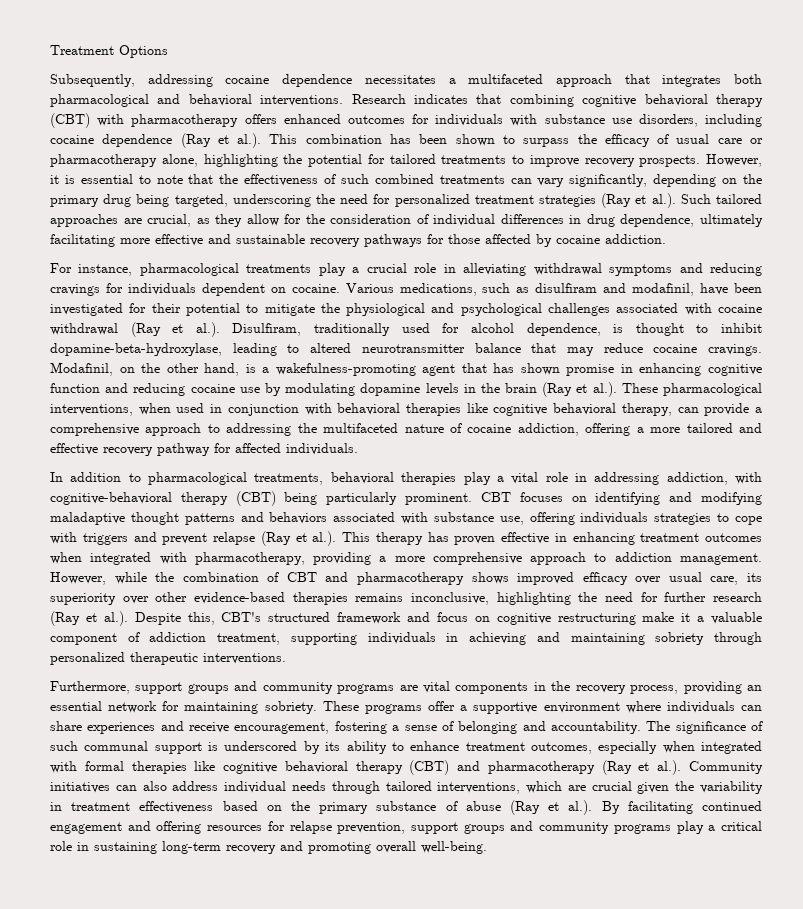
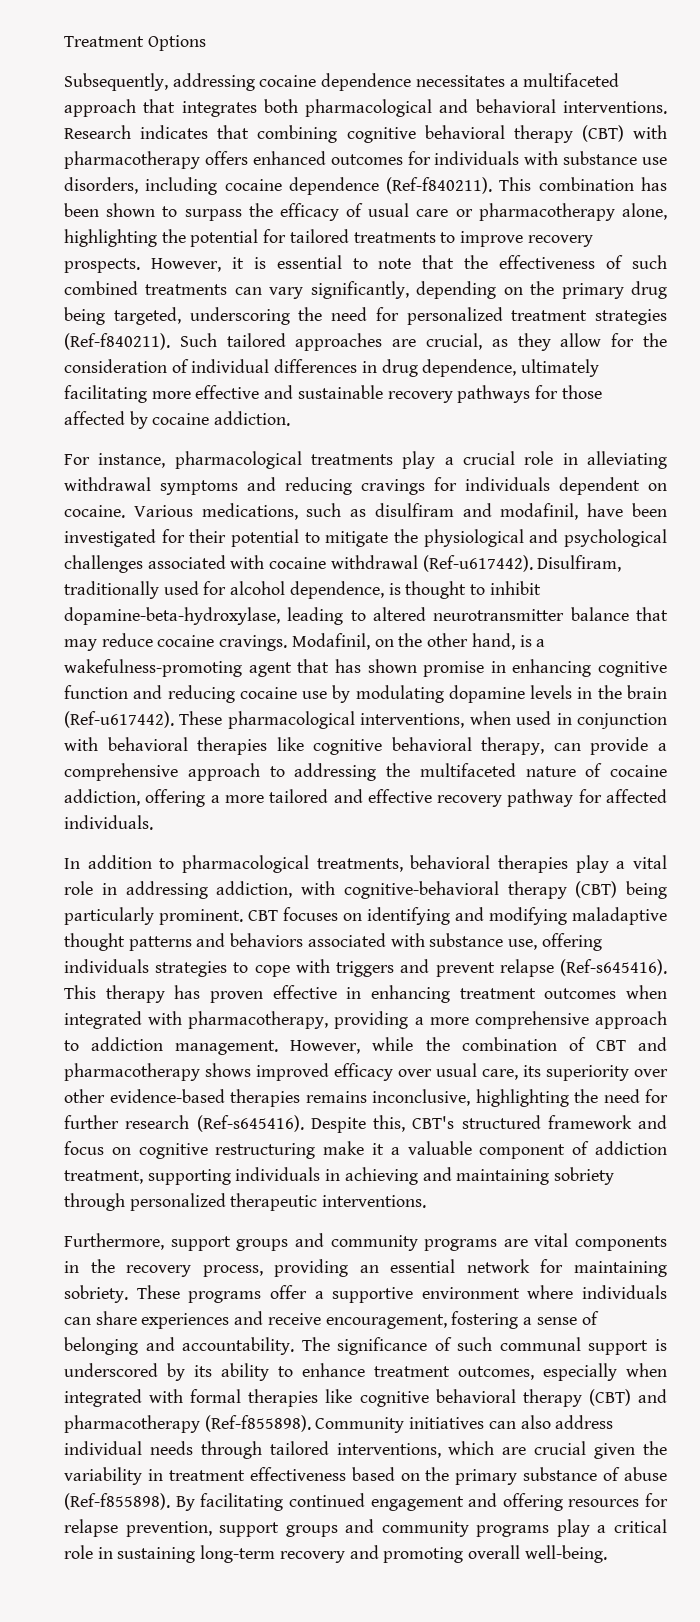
[180,133,262,148] (Ray et al.). -> [386,177,493,194] (Ref-f840211).
[601,193,676,208] (Ray et al.). -> [64,333,170,350] (Ref-f840211).
[130,322,220,337] (Ray et al.). -> [422,555,533,572] (Ref-u617442).
[542,382,617,397] (Ray et al.). -> [64,711,174,728] (Ref-u617442).
[260,531,337,546] (Ray et al.). -> [560,959,667,976] (Ref-s645416).
[50,611,128,626] (Ray et al.). -> [196,1115,304,1132] (Ref-s645416).
[601,760,682,775] (Ray et al.). -> [204,1415,311,1432] (Ref-f855898).
[509,800,593,815] (Ray et al.). -> [64,1493,170,1510] (Ref-f855898).

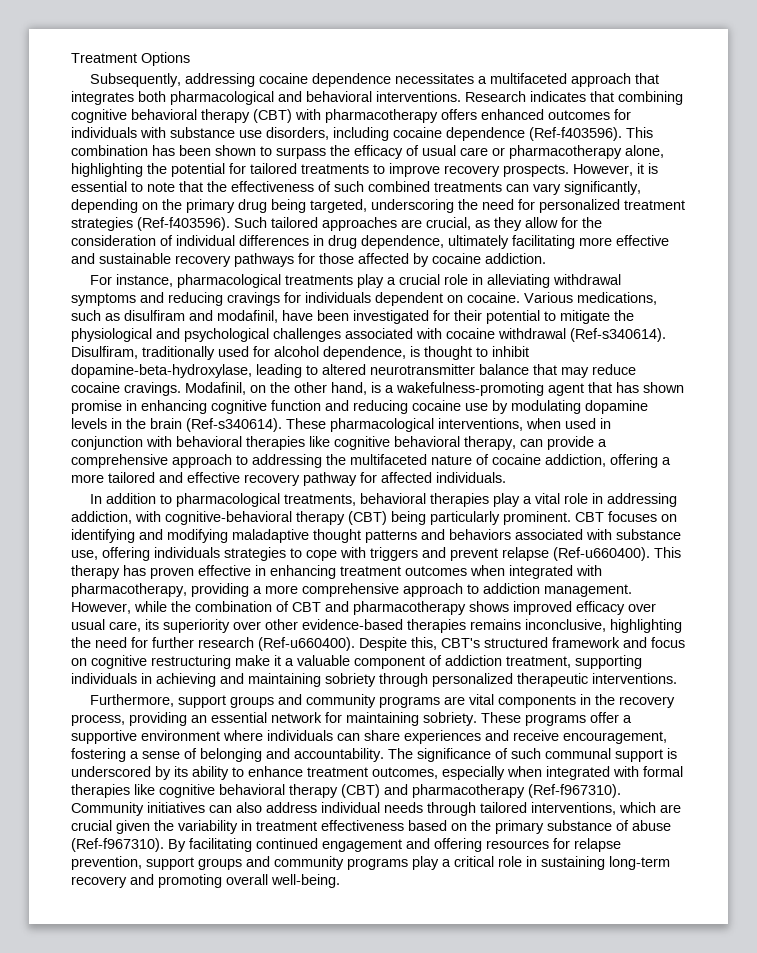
[386,177,493,194] (Ref-f840211). -> [529,127,622,141] (Ref-f403596).
[64,333,170,350] (Ref-f840211). -> [137,217,230,231] (Ref-f403596).
[422,555,533,572] (Ref-u617442). -> [570,328,666,342] (Ref-s340614).
[64,711,174,728] (Ref-u617442). -> [186,418,282,432] (Ref-s340614).
[560,959,667,976] (Ref-s645416). -> [553,547,650,561] (Ref-u660400).
[196,1115,304,1132] (Ref-s645416). -> [258,637,355,651] (Ref-u660400).
[204,1415,311,1432] (Ref-f855898). -> [528,784,621,798] (Ref-f967310).
[64,1493,170,1510] (Ref-f855898). -> [71,838,164,852] (Ref-f967310).

